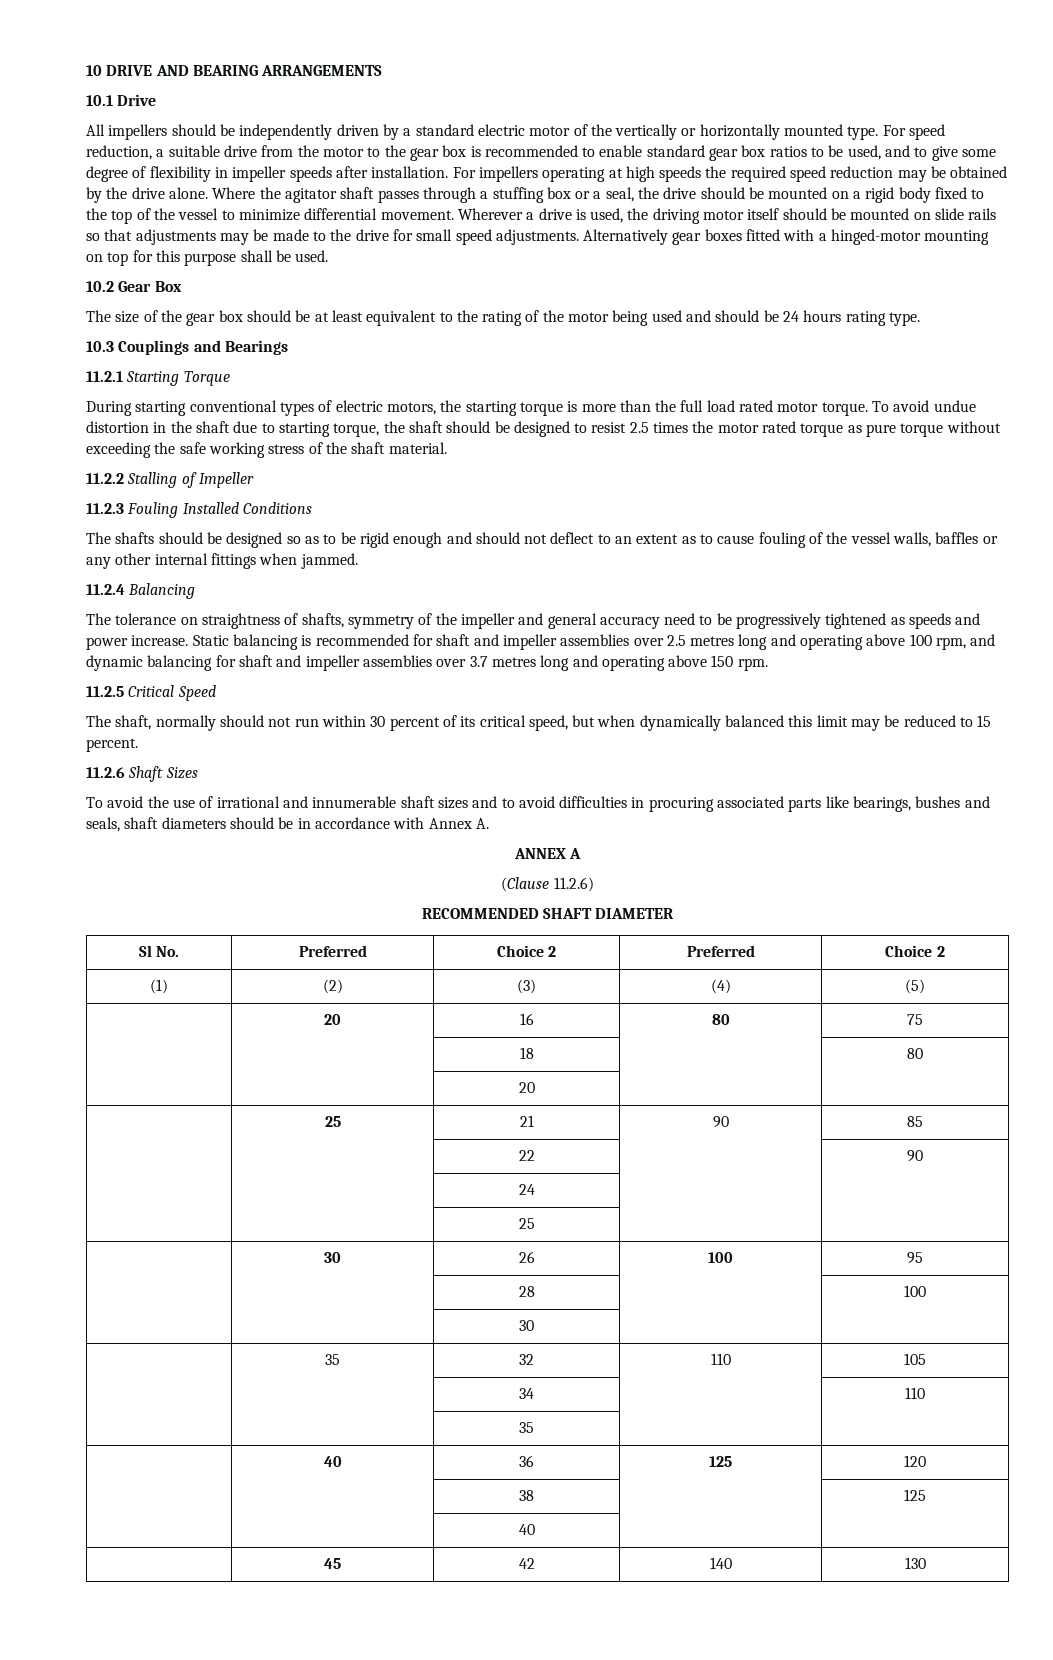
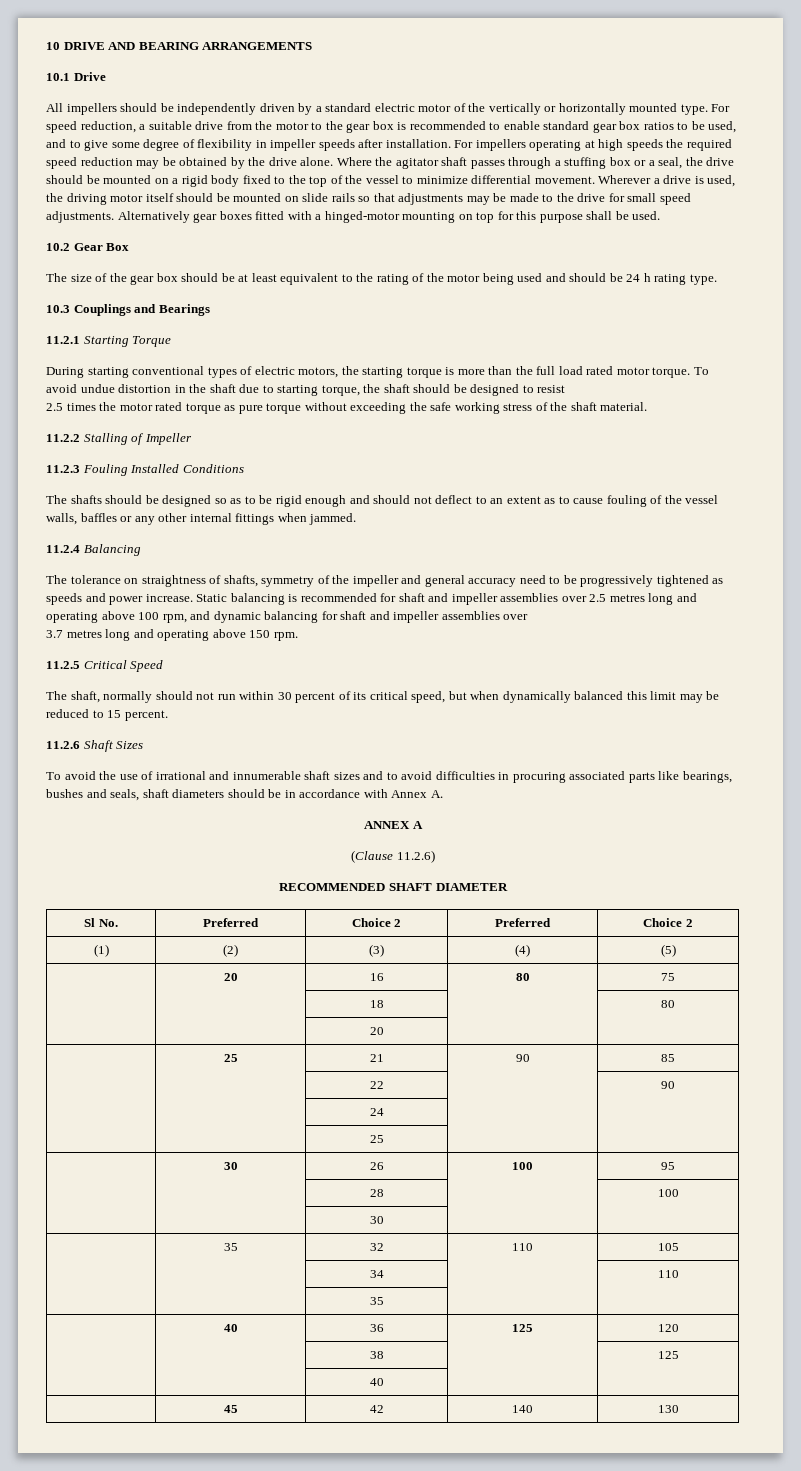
[803,310,842,322] hours -> [643,273,651,282] h
(627, 427) none -> (566, 389) //
(467, 663) none -> (529, 617) //

